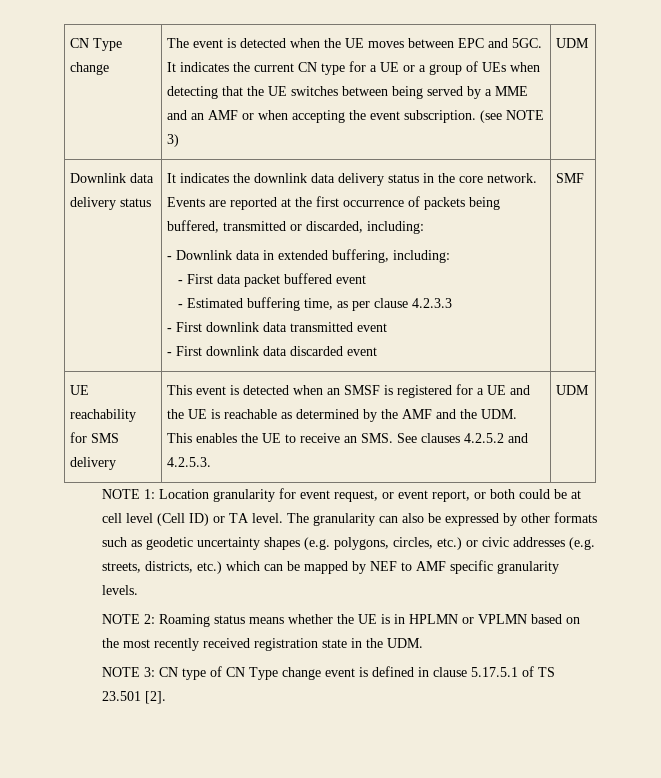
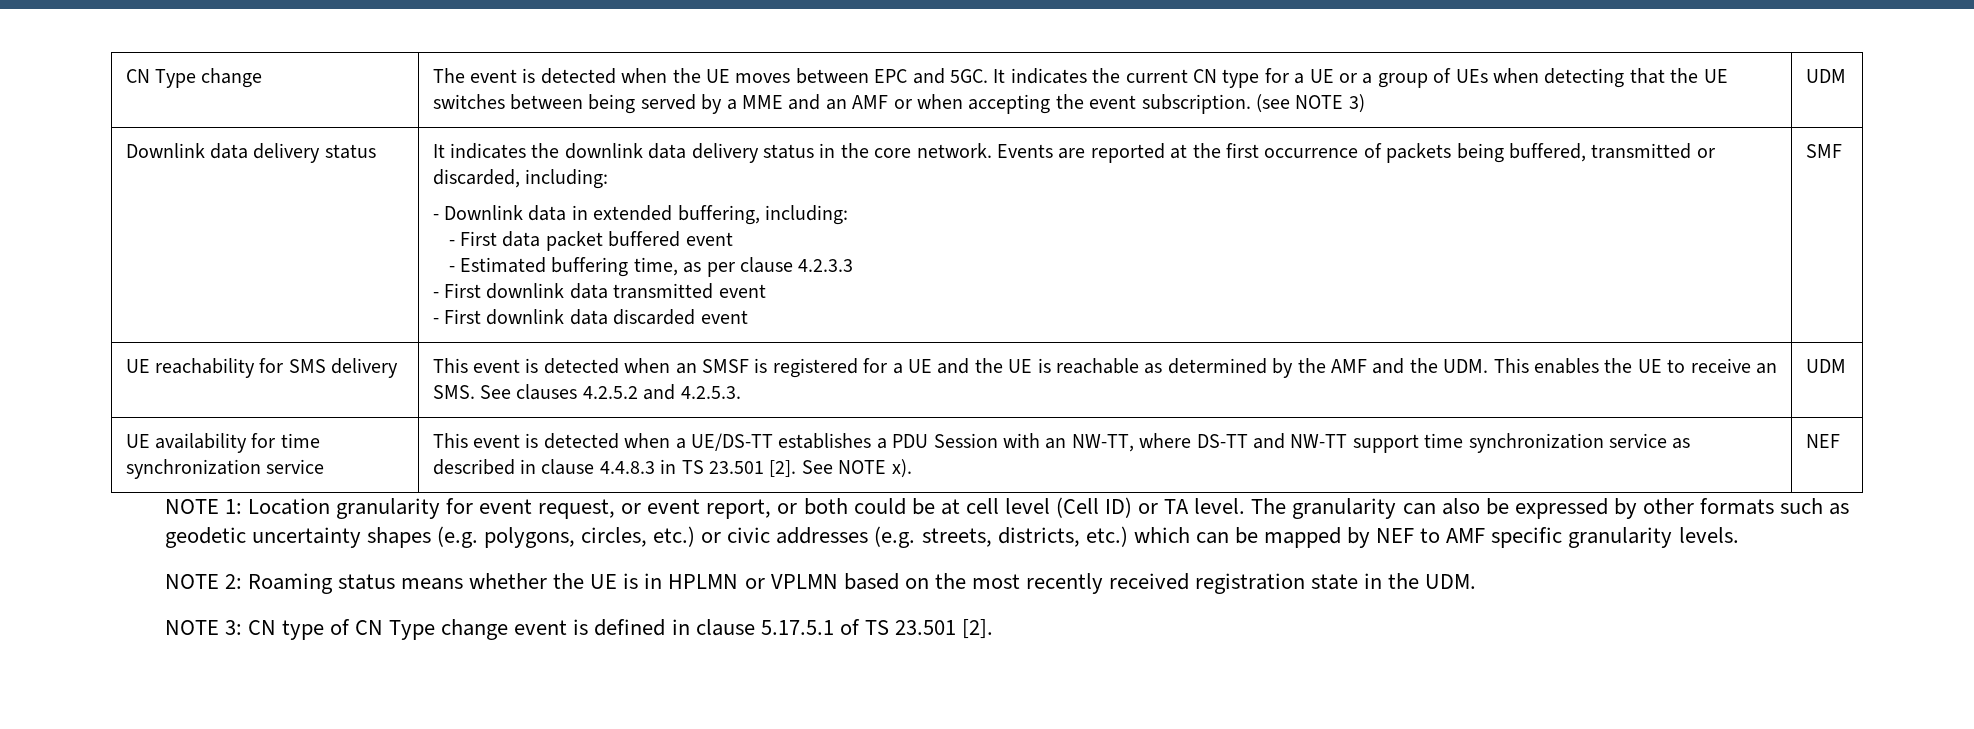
(590, 390) none -> [125,433,320,453] [125,459,324,479] [432,433,1691,453] [432,459,912,478] [1805,434,1840,448] // UE availability for time synchronization service | This event is detected when a UE/DS-TT establishes a PDU Session with an NW-TT, where DS-TT and NW-TT support time synchronization service as described in clause 4.4.8.3 in TS 23.501 [2]. See NOTE x). | NEF

